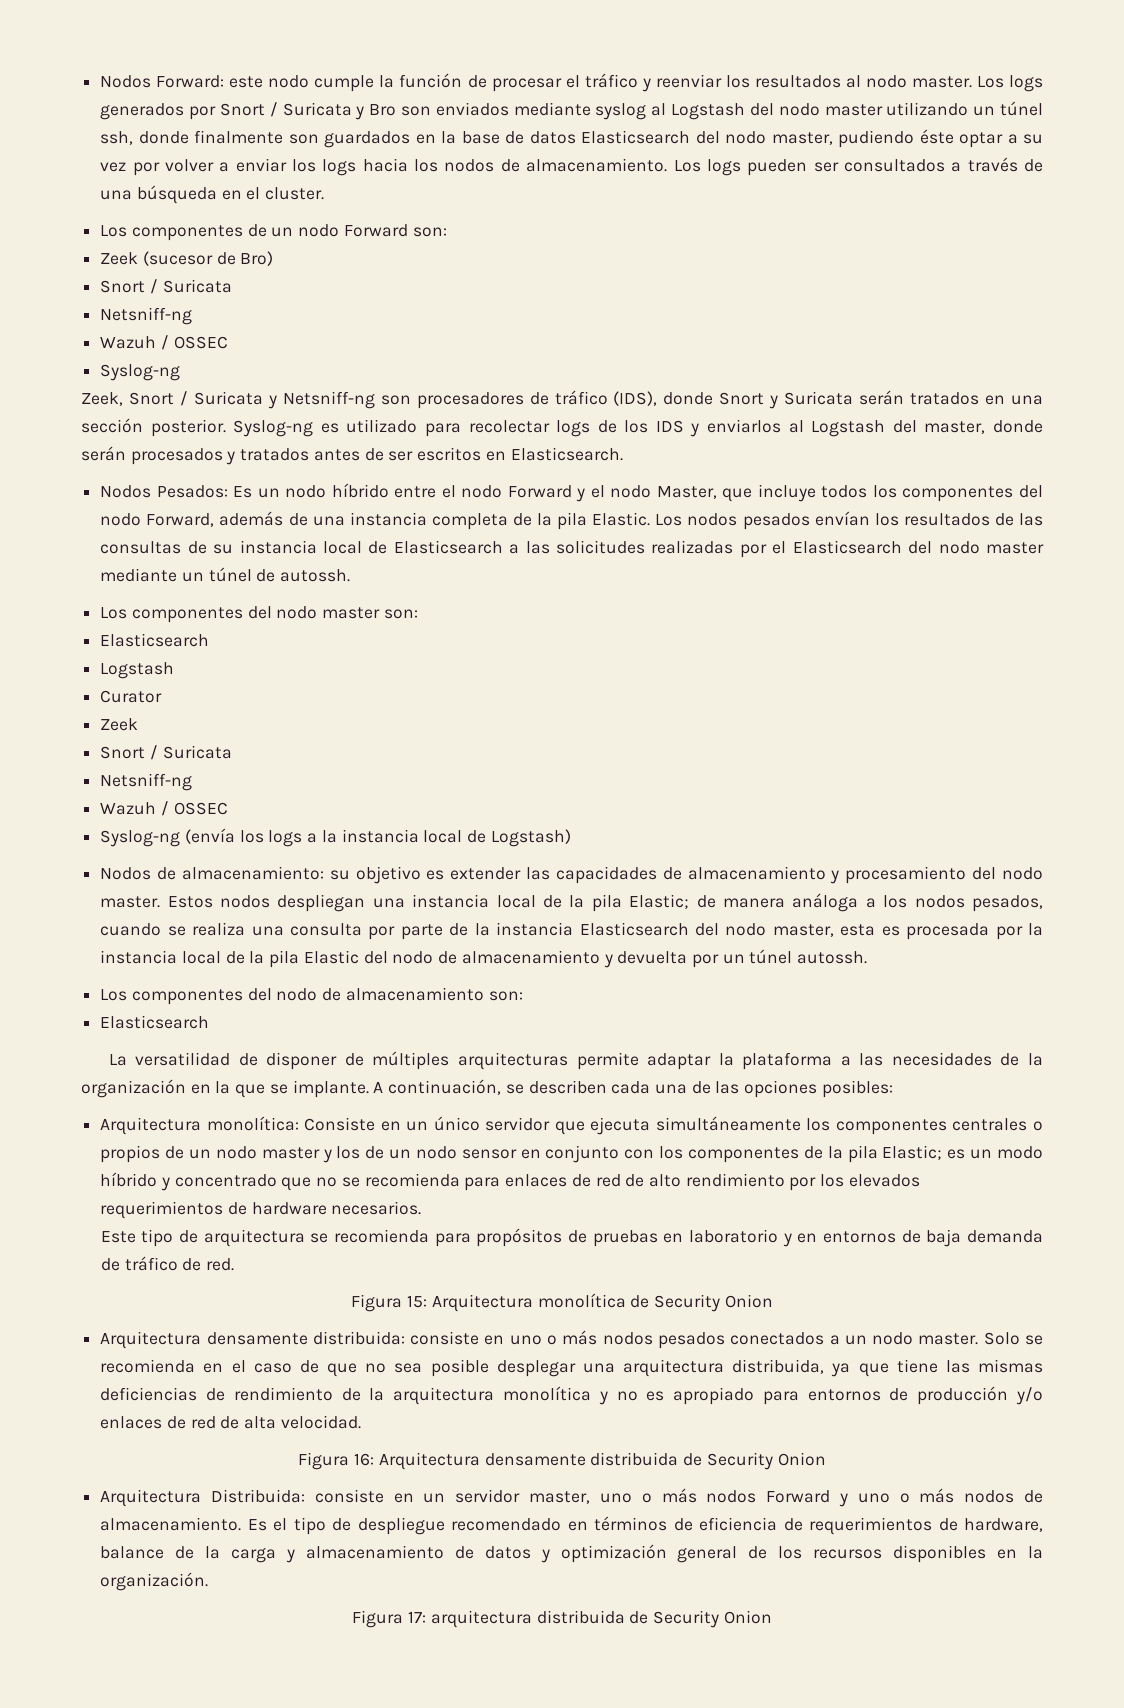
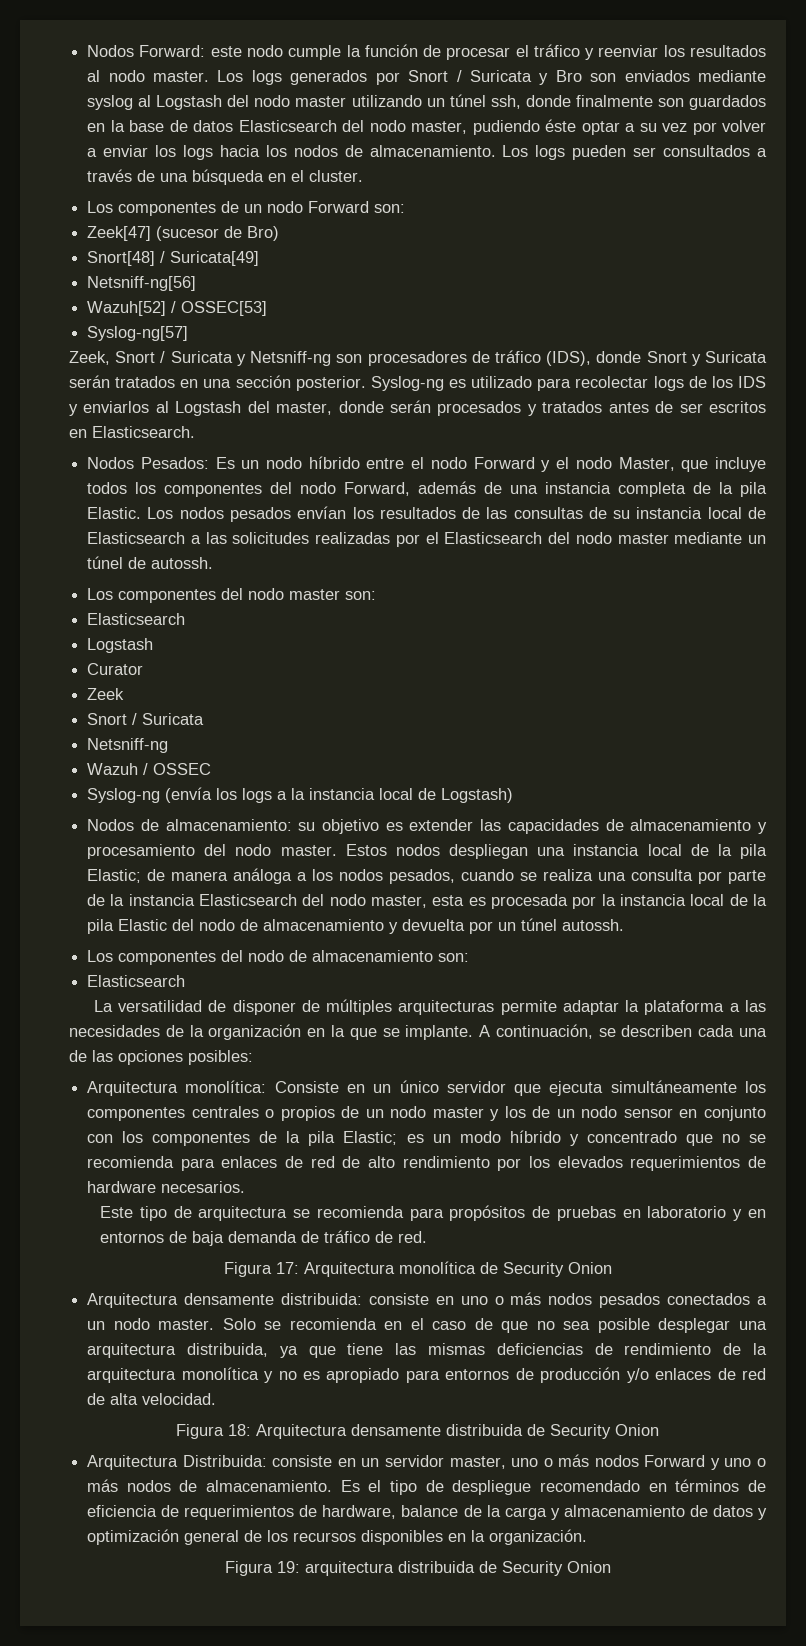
[100,252,139,265] Zeek -> [87,226,152,241] Zeek[47]
[100,279,232,294] [100,307,193,325] [100,335,228,350] [100,364,181,381] Snort / Suricata // Netsniff-ng // Wazuh / OSSEC // Syslog-ng -> [87,251,260,266] [87,276,197,291] [87,301,268,316] [87,326,189,341] Snort[48] / Suricata[49] // Netsniff-ng[56] // Wazuh[52] / OSSEC[53] // Syslog-ng[57]
[407,1295,428,1308] 15: -> [275,1262,299,1274] 17:
[354,1453,375,1466] 16: -> [228,1424,251,1436] 18:
[408,1611,427,1623] 17: -> [276,1561,300,1573] 19:

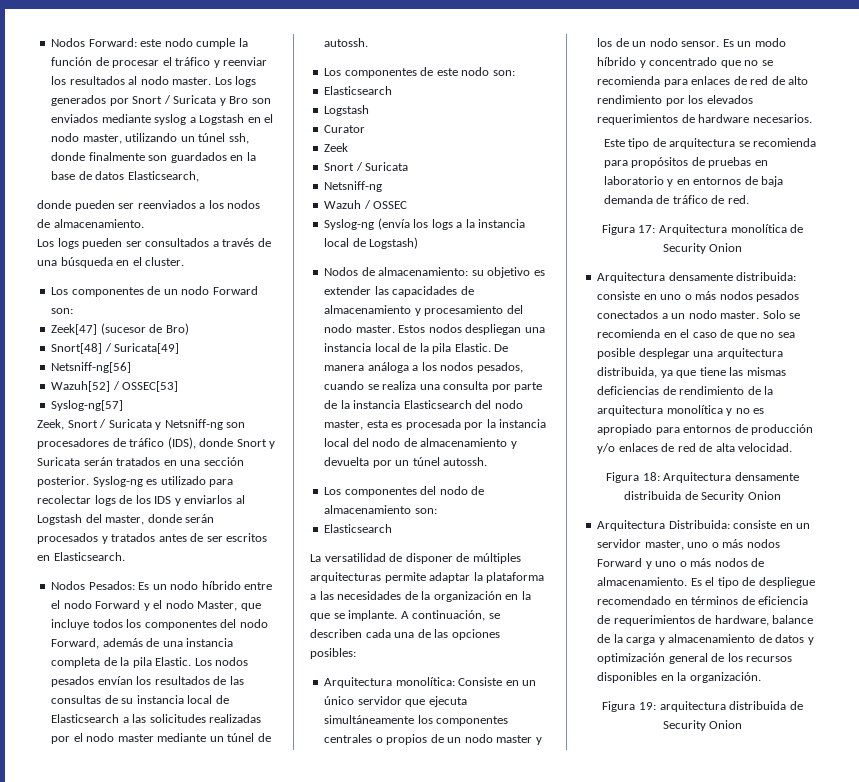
[138,95,347,110] al Logstash del nodo master -> [189,114,274,125] [51,133,122,144] a Logstash en el nodo master,
[238,119,767,135] [87,145,260,160] Elasticsearch del nodo master, pudiendo éste optar a su vez por volver a enviar los logs hacia -> [127,171,199,182] [37,200,206,211] Elasticsearch, // donde pueden ser reenviados a
(496, 151) none -> (144, 223) //
[444,532,571,544] Elasticsearch del -> (83, 737) none
[221,588,341,600] del nodo master -> [420,67,490,76] de este nodo
[87,869,166,883] Elastic; de -> [454,343,509,352] Elastic. De
[729,894,768,906] [87,919,168,934] de la pila Elastic -> (350, 442) none
[623,1106,766,1121] [87,1131,424,1146] sensor en conjunto con los componentes de la pila Elastic; es -> [681,39,734,47] sensor. Es

